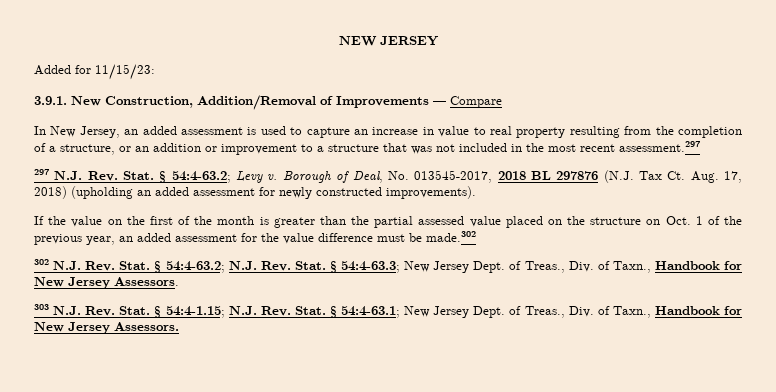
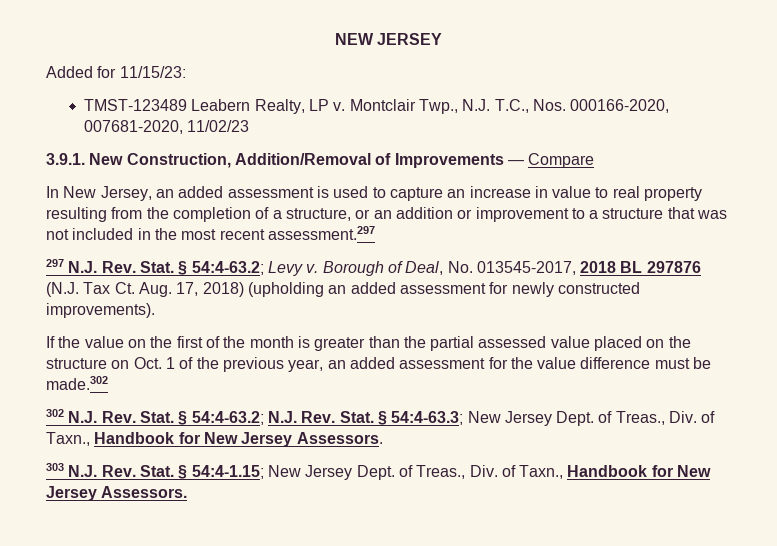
(155, 72) none -> [84,99,670,114] [84,120,250,134] // TMST-123489 Leabern Realty, LP v. Montclair Twp., N.J. T.C., Nos. 000166-2020, 007681-2020, 11/02/23
[228,306,401,318] N.J. Rev. Stat. § 54:4-63.1; -> (264, 472) none

